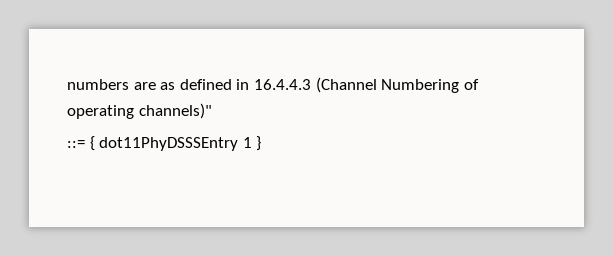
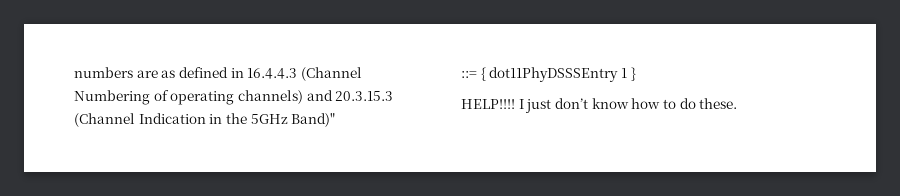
[138,103,212,119] channels)" -> [237,90,394,104] [74,113,336,127] channels) and 20.3.15.3 (Channel Indication in the 5GHz Band)"
(262, 143) none -> [461,98,738,113] // HELP!!!! I just don’t know how to do these.

